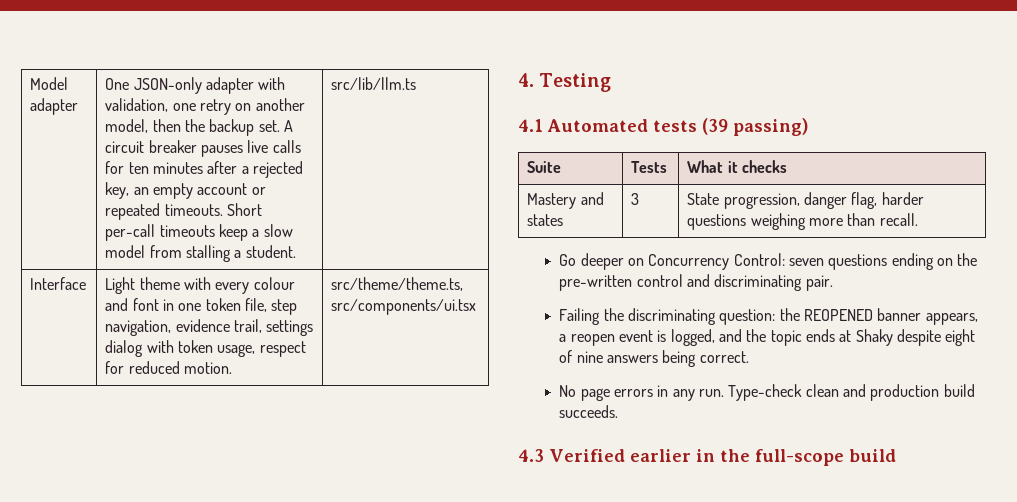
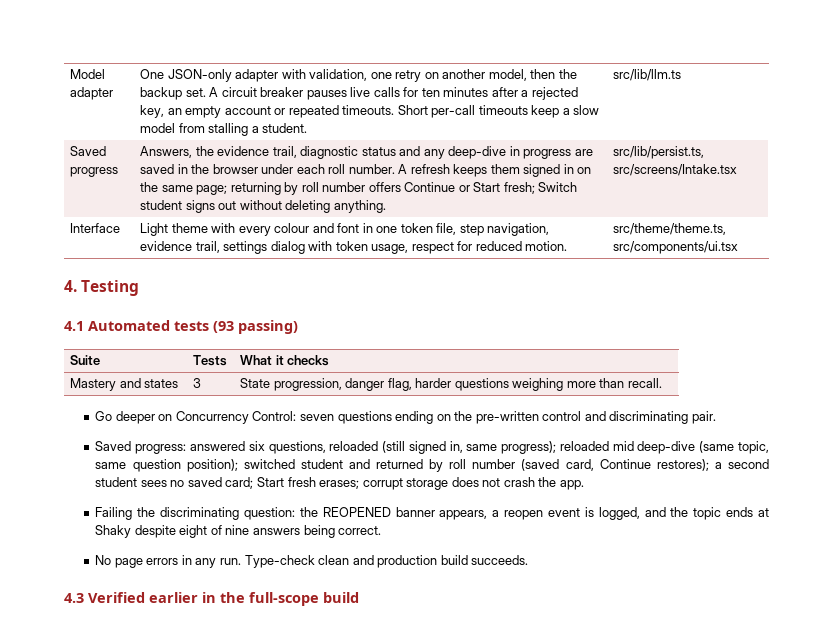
(417, 83) none -> [70,146,107,156] [70,167,119,177] [140,146,593,159] [140,164,592,177] [140,182,578,195] [140,200,386,213] [613,146,705,159] [613,164,738,176] // Saved progress | Answers, the evidence trail, diagnostic status and any deep-dive in progress are saved in the browser under each roll number. A refresh keeps them signed in on the same page; returning by roll number offers Continue or Start fresh; Switch student signs out without deleting anything. | src/lib/persist.ts, src/screens/Intake.tsx
[702,118,728,135] (39 -> [213,321,234,333] (93
(833, 283) none -> [95,441,769,454] [95,459,769,472] [95,477,584,490] // Saved progress: answered six questions, reloaded (still signed in, same progress); reloaded mid deep-dive (same topic, same question position); switched student and returned by roll number (saved card, Continue restores); a second student sees no saved card; Start fresh erases; corrupt storage does not crash the app.

